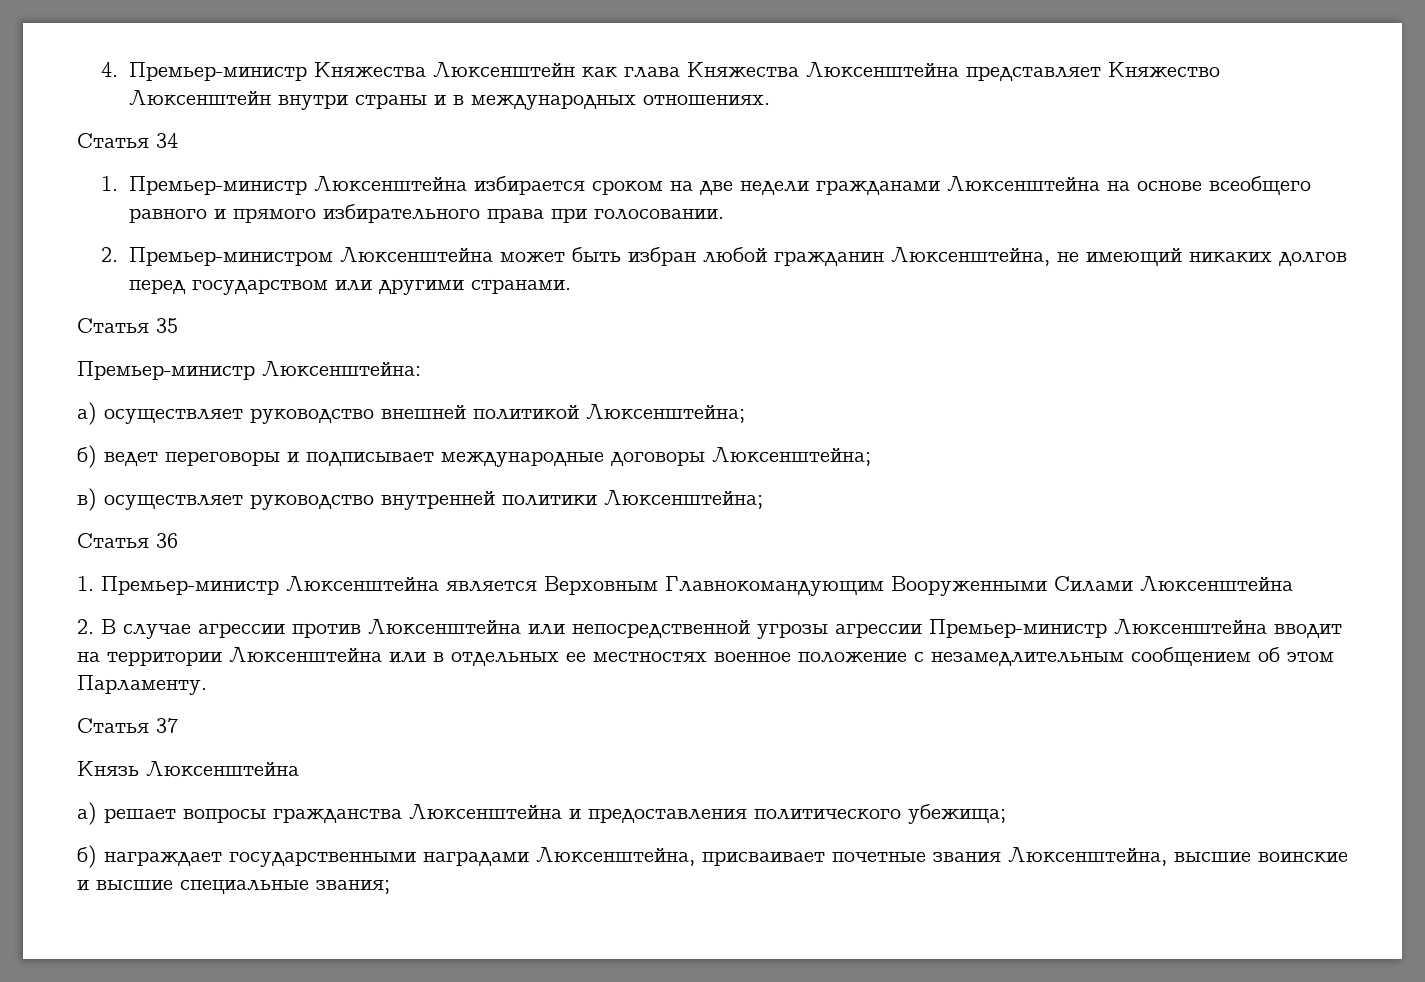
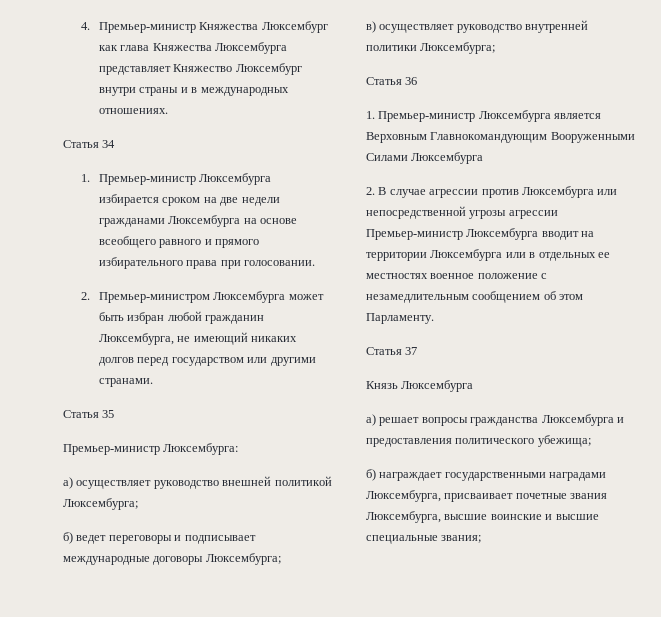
[432,62,575,78] Люксенштейн -> [261,21,328,33] Люксембург
[805,62,959,78] Люксенштейна -> [215,42,288,54] Люксембурга
[128,90,271,106] Люксенштейн -> [235,63,302,75] Люксембург
[313,176,467,192] Люксенштейна -> [199,173,272,185] Люксембурга
[946,176,1100,192] Люксенштейна -> [168,215,241,227] Люксембурга
[339,247,493,263] Люксенштейна -> [213,291,286,303] Люксембурга
[890,247,1050,266] Люксенштейна, -> [99,333,175,345] Люксембурга,
[262,361,421,377] Люксенштейна: -> [163,443,239,455] Люксембурга:
[586,404,745,423] Люксенштейна; -> [63,498,138,510] Люксембурга;
[712,447,871,466] Люксенштейна; -> [205,553,281,565] Люксембурга;
[604,490,763,509] Люксенштейна; -> [420,42,496,54] Люксембурга;
[286,576,439,592] Люксенштейна -> [478,110,551,122] Люксембурга
[1140,576,1293,592] Люксенштейна -> [411,152,484,164] Люксембурга
[368,619,521,635] Люксенштейна -> [521,186,594,198] Люксембурга
[1114,619,1267,635] Люксенштейна -> [466,228,539,240] Люксембурга
[229,647,382,663] Люксенштейна -> [430,249,503,261] Люксембурга
[146,761,299,777] Люксенштейна -> [401,380,474,392] Люксембурга
[409,804,562,820] Люксенштейна -> [541,414,614,426] Люксембурга
[536,847,695,866] Люксенштейна, -> [366,490,441,502] Люксембурга,
[1008,847,1167,866] Люксенштейна, -> [366,511,441,523] Люксембурга,

